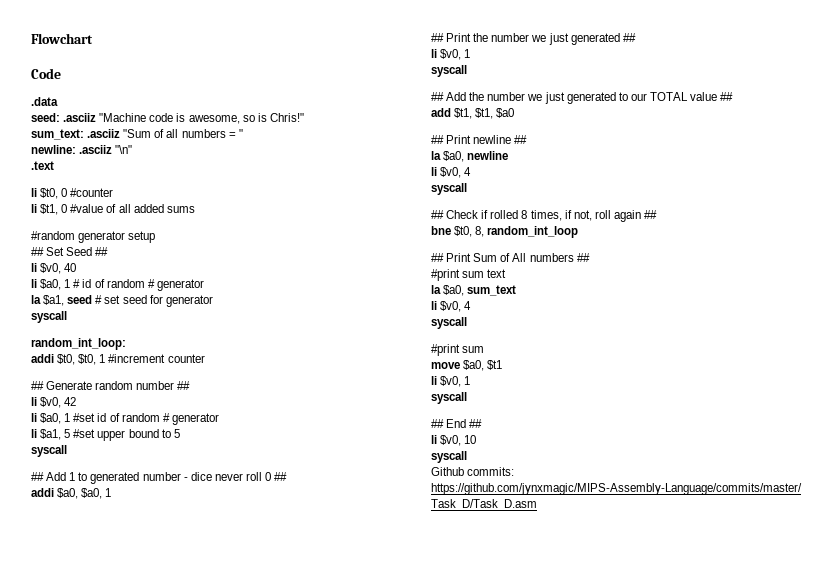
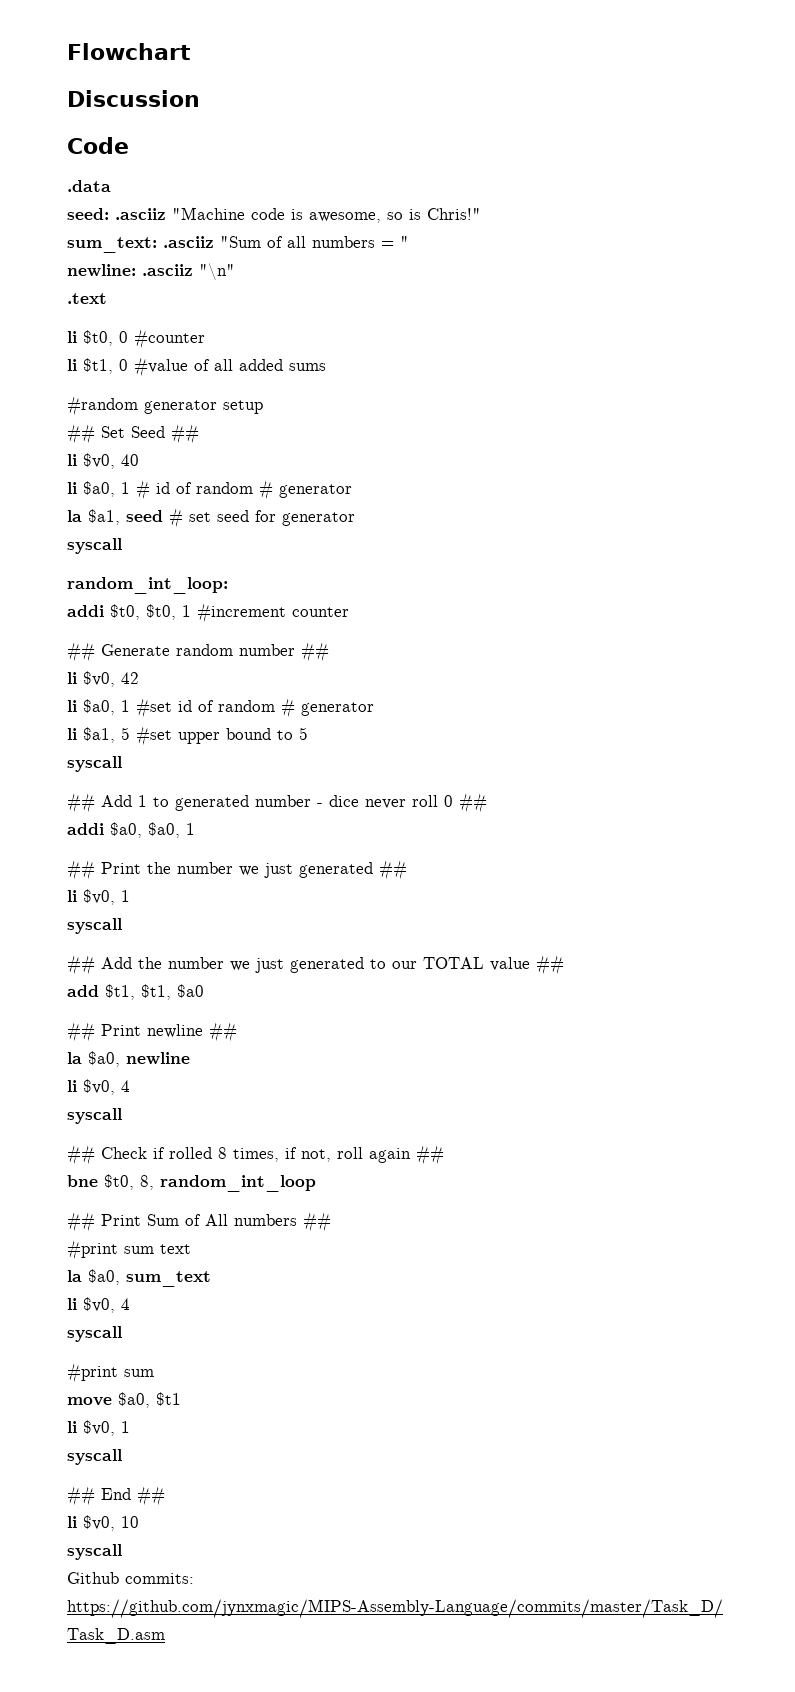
(93, 38) none -> [67,90,200,107] // Discussion

